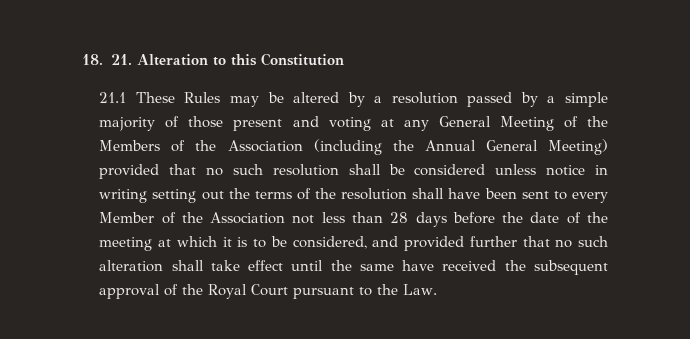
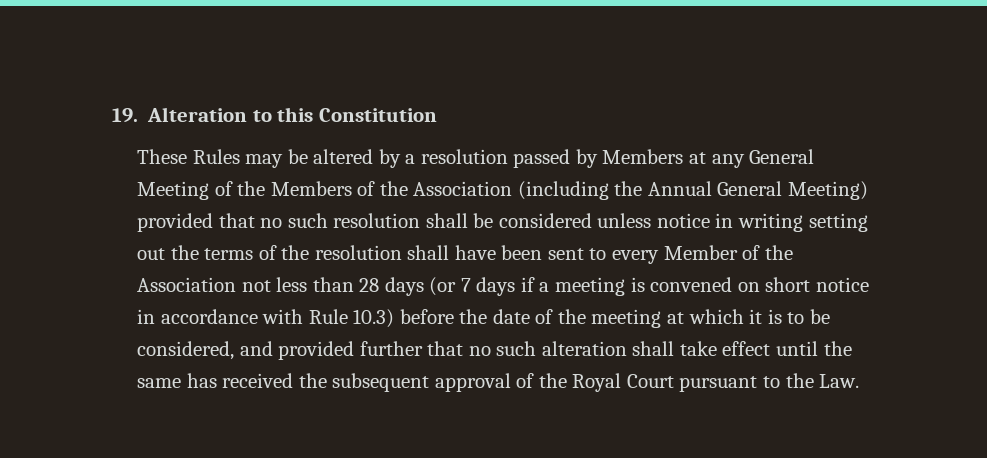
[82,54,132,65] 18. 21. -> [112,108,138,123] 19.
[99,92,127,103] 21.1 -> (437, 115) none
[547,92,608,107] [99,116,371,131] a simple majority of those present and voting -> [602,149,684,164] Members
(447, 219) none -> [429,277,869,296] [137,309,395,328] (or 7 days if a meeting is convened on short notice in accordance with Rule 10.3)
[402,260,435,271] have -> [186,373,217,388] has

